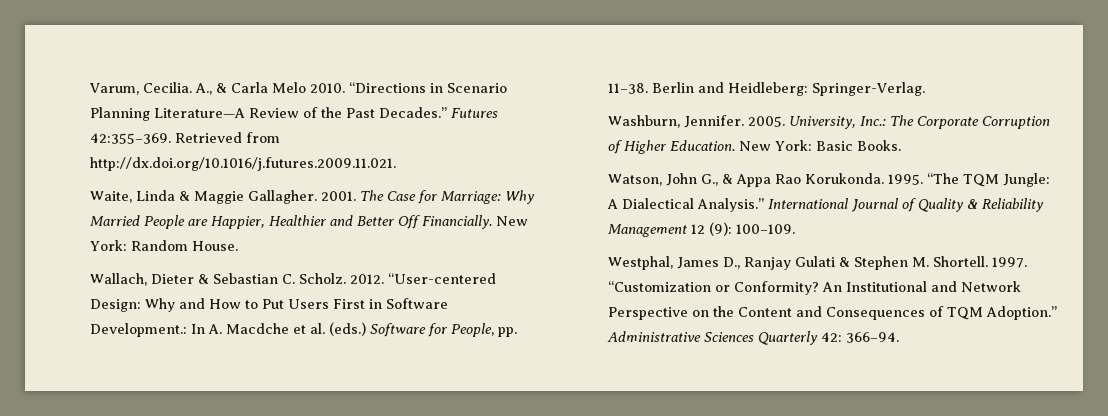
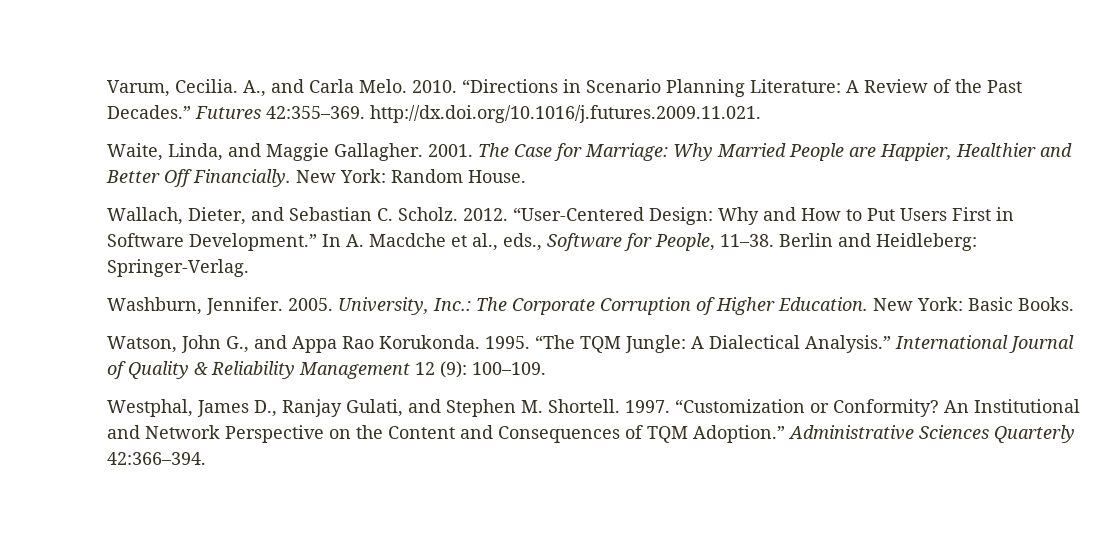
[215,82,306,93] & Carla Melo -> [271,79,408,93] and Carla Melo.
[153,108,245,118] Literature—A -> [750,79,860,93] Literature: A
[174,132,280,143] Retrieved from -> (366, 112) none
[135,190,190,201] Linda & -> [168,143,262,161] Linda, and
[150,274,209,284] Dieter & -> [188,207,285,225] Dieter, and
[387,273,496,284] “User-centered -> [513,207,645,221] “User-Centered
[89,323,187,337] Development.: -> [189,233,318,251] Development.”
[309,322,366,336] al. (eds.) -> [472,233,543,251] al., eds.,
[497,327,517,337] pp. -> (716, 242) none
[721,174,733,184] & -> [254,335,288,349] and
[794,256,850,267] Gulati & -> [346,399,442,417] Gulati, and
[820,332,899,343] 42: 366–94. -> [107,452,207,465] 42:366–394.

